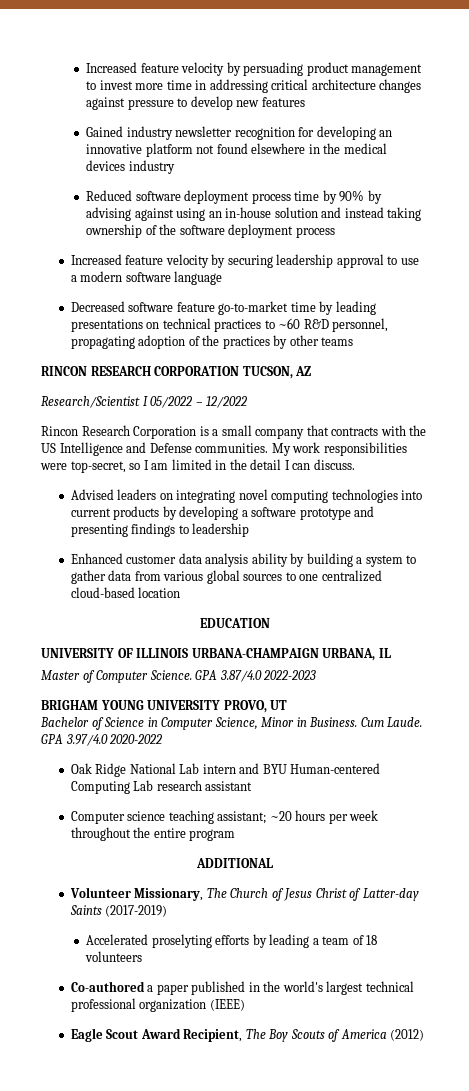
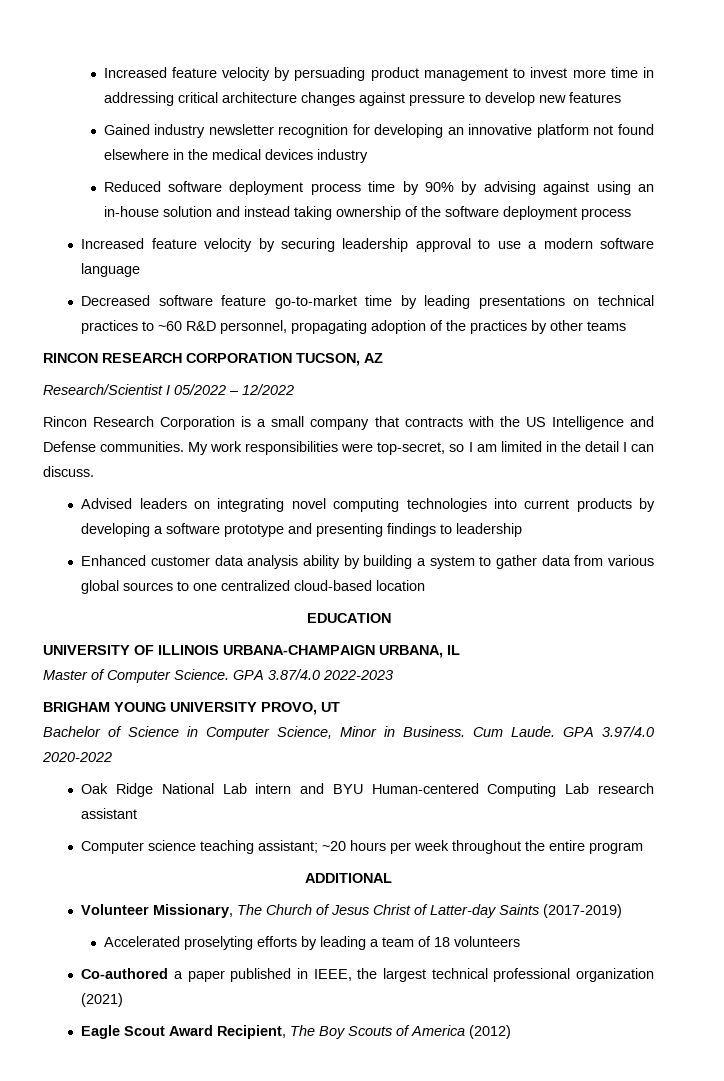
[263,981,323,992] the world's -> [313,968,378,981] IEEE, the
[209,999,245,1011] (IEEE) -> [81,993,124,1007] (2021)

